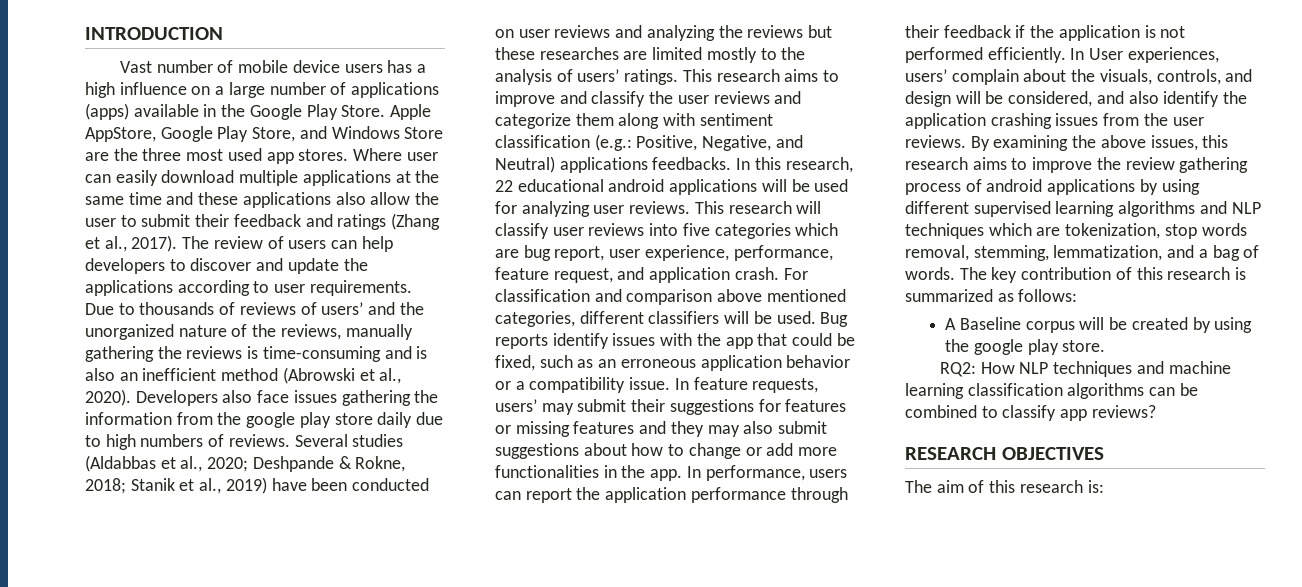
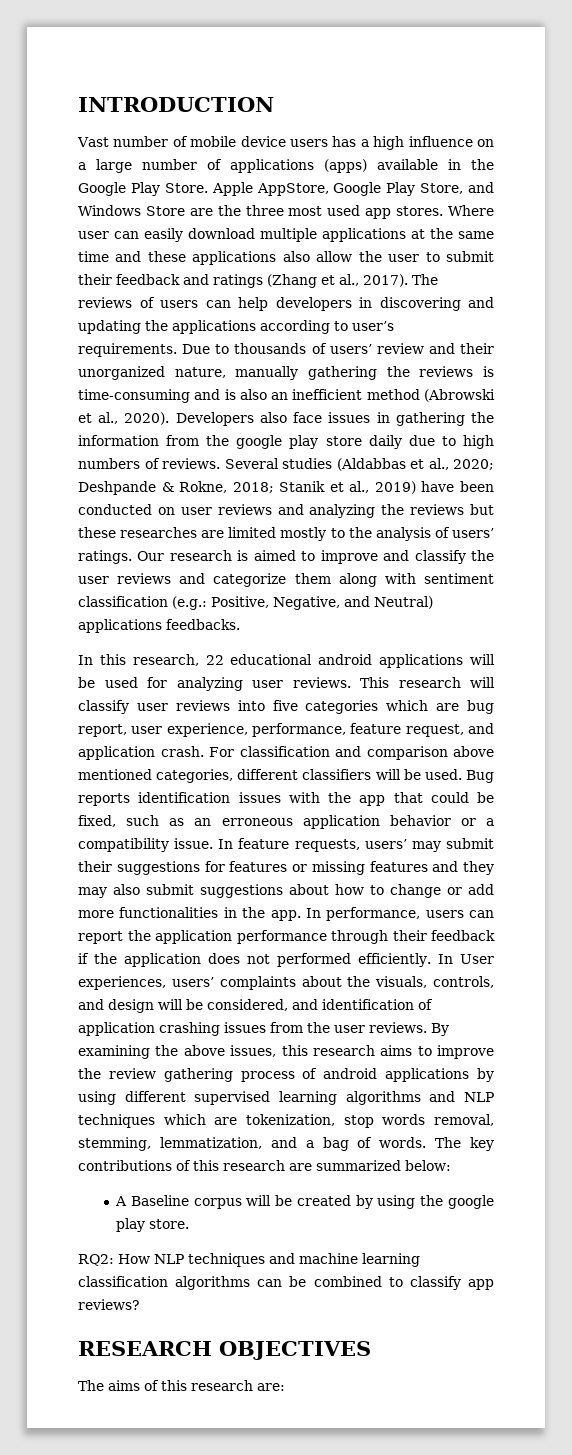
[213,236,263,249] review -> [78,297,132,308] reviews
[169,258,339,274] to discover and update -> [359,297,494,311] [78,320,141,334] in discovering and updating
[274,284,306,293] user -> [352,321,394,331] user’s
[239,302,424,315] [85,324,341,340] reviews of users’ and the unorganized nature of the reviews, -> [329,343,494,354] [78,366,226,380] users’ review and their unorganized nature,
(337, 396) none -> [376,412,390,423] in
[682,69,819,82] This research aims -> [137,550,296,561] Our research is aimed
(732, 163) none -> (240, 624) //
[552,333,609,349] identify -> [138,792,231,803] identification
[1144,25,1156,38] is -> [208,953,241,964] does
[951,69,1019,85] complain -> [219,976,296,990] complaints
[1128,91,1248,107] also identify the -> [322,999,433,1010] identification of
[1021,267,1247,280] [905,289,1078,302] contribution of this research is summarized as follows: -> [78,1160,451,1171] contributions of this research are summarized below:
[936,480,1104,493] aim of this research is: -> [108,1380,285,1391] aims of this research are:

